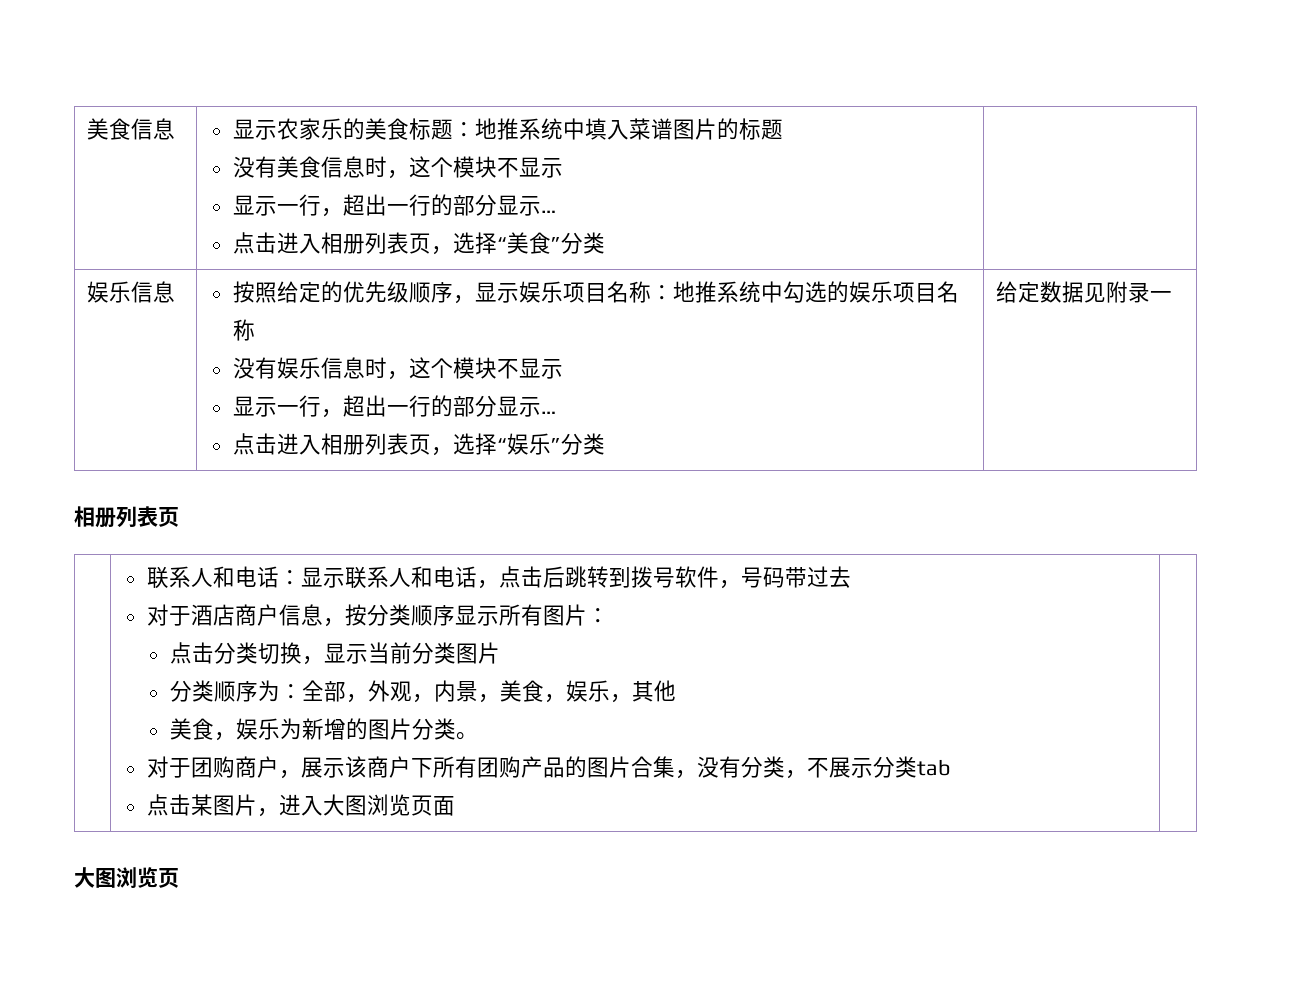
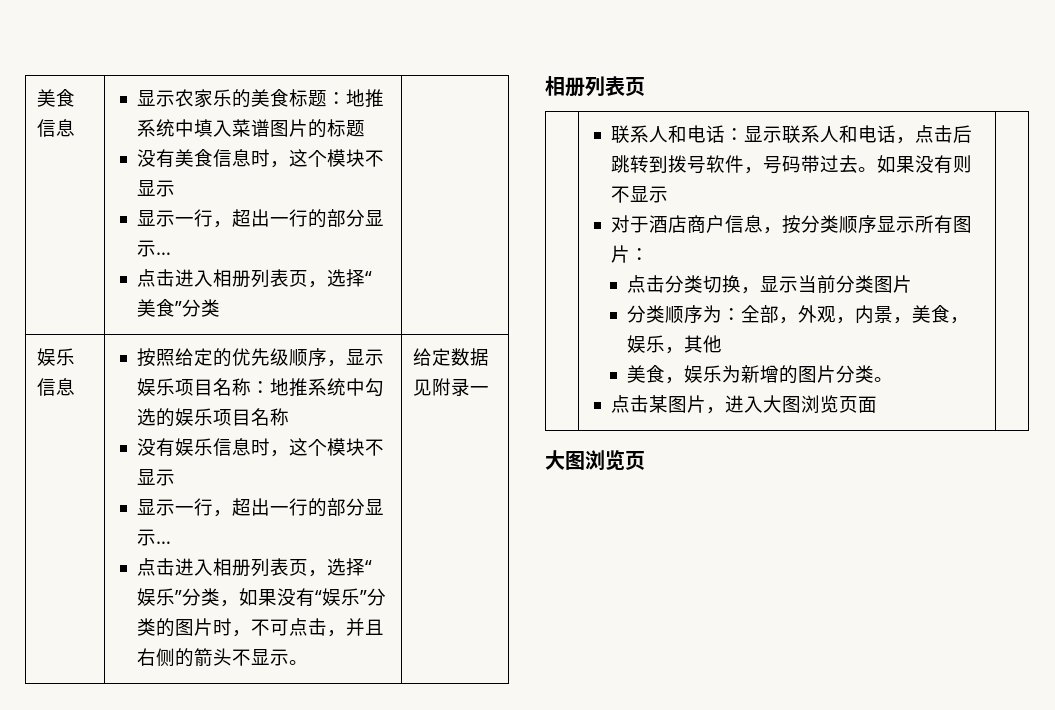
(605, 444) none -> [219,588,386,607] [136,618,384,637] [136,648,308,667] ，如果没有“娱乐”分类的图片时，不可点击，并且右侧的箭头不显示。
(851, 577) none -> [857,155,972,174] [610,186,668,203] 。如果没有则不显示
[146,756,950,779] // 对于团购商户，展示该商户下所有团购产品的图片合集，没有分类，不展示分类tab -> (893, 379) none

